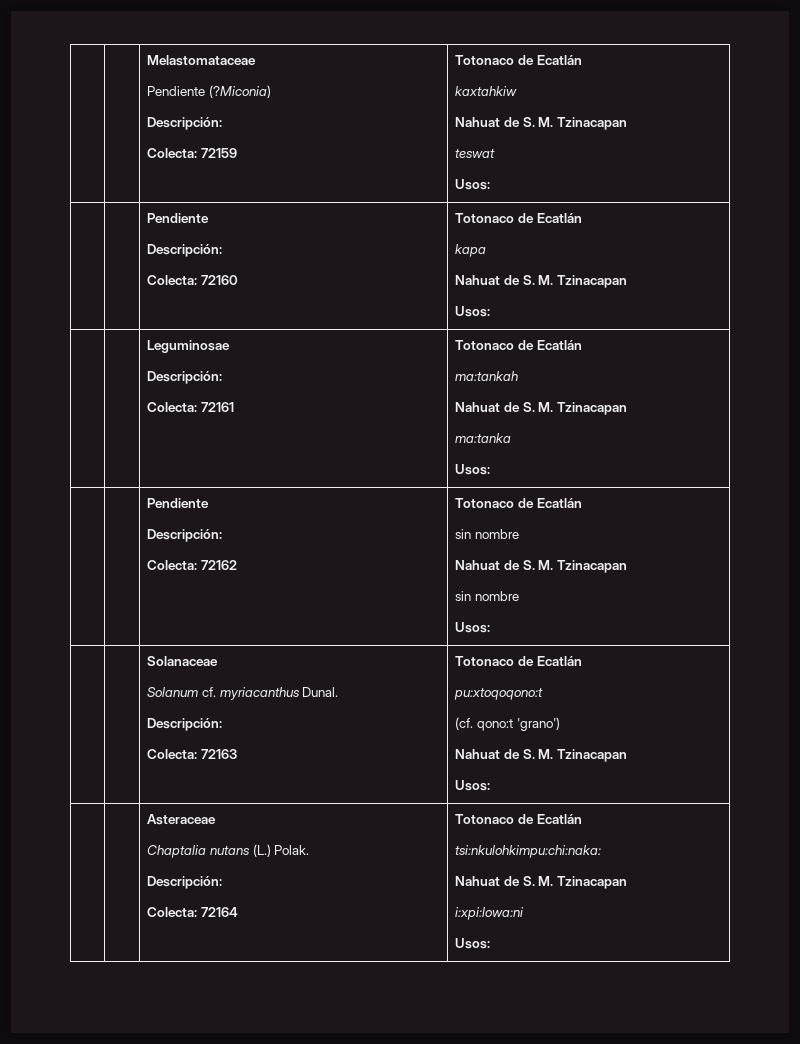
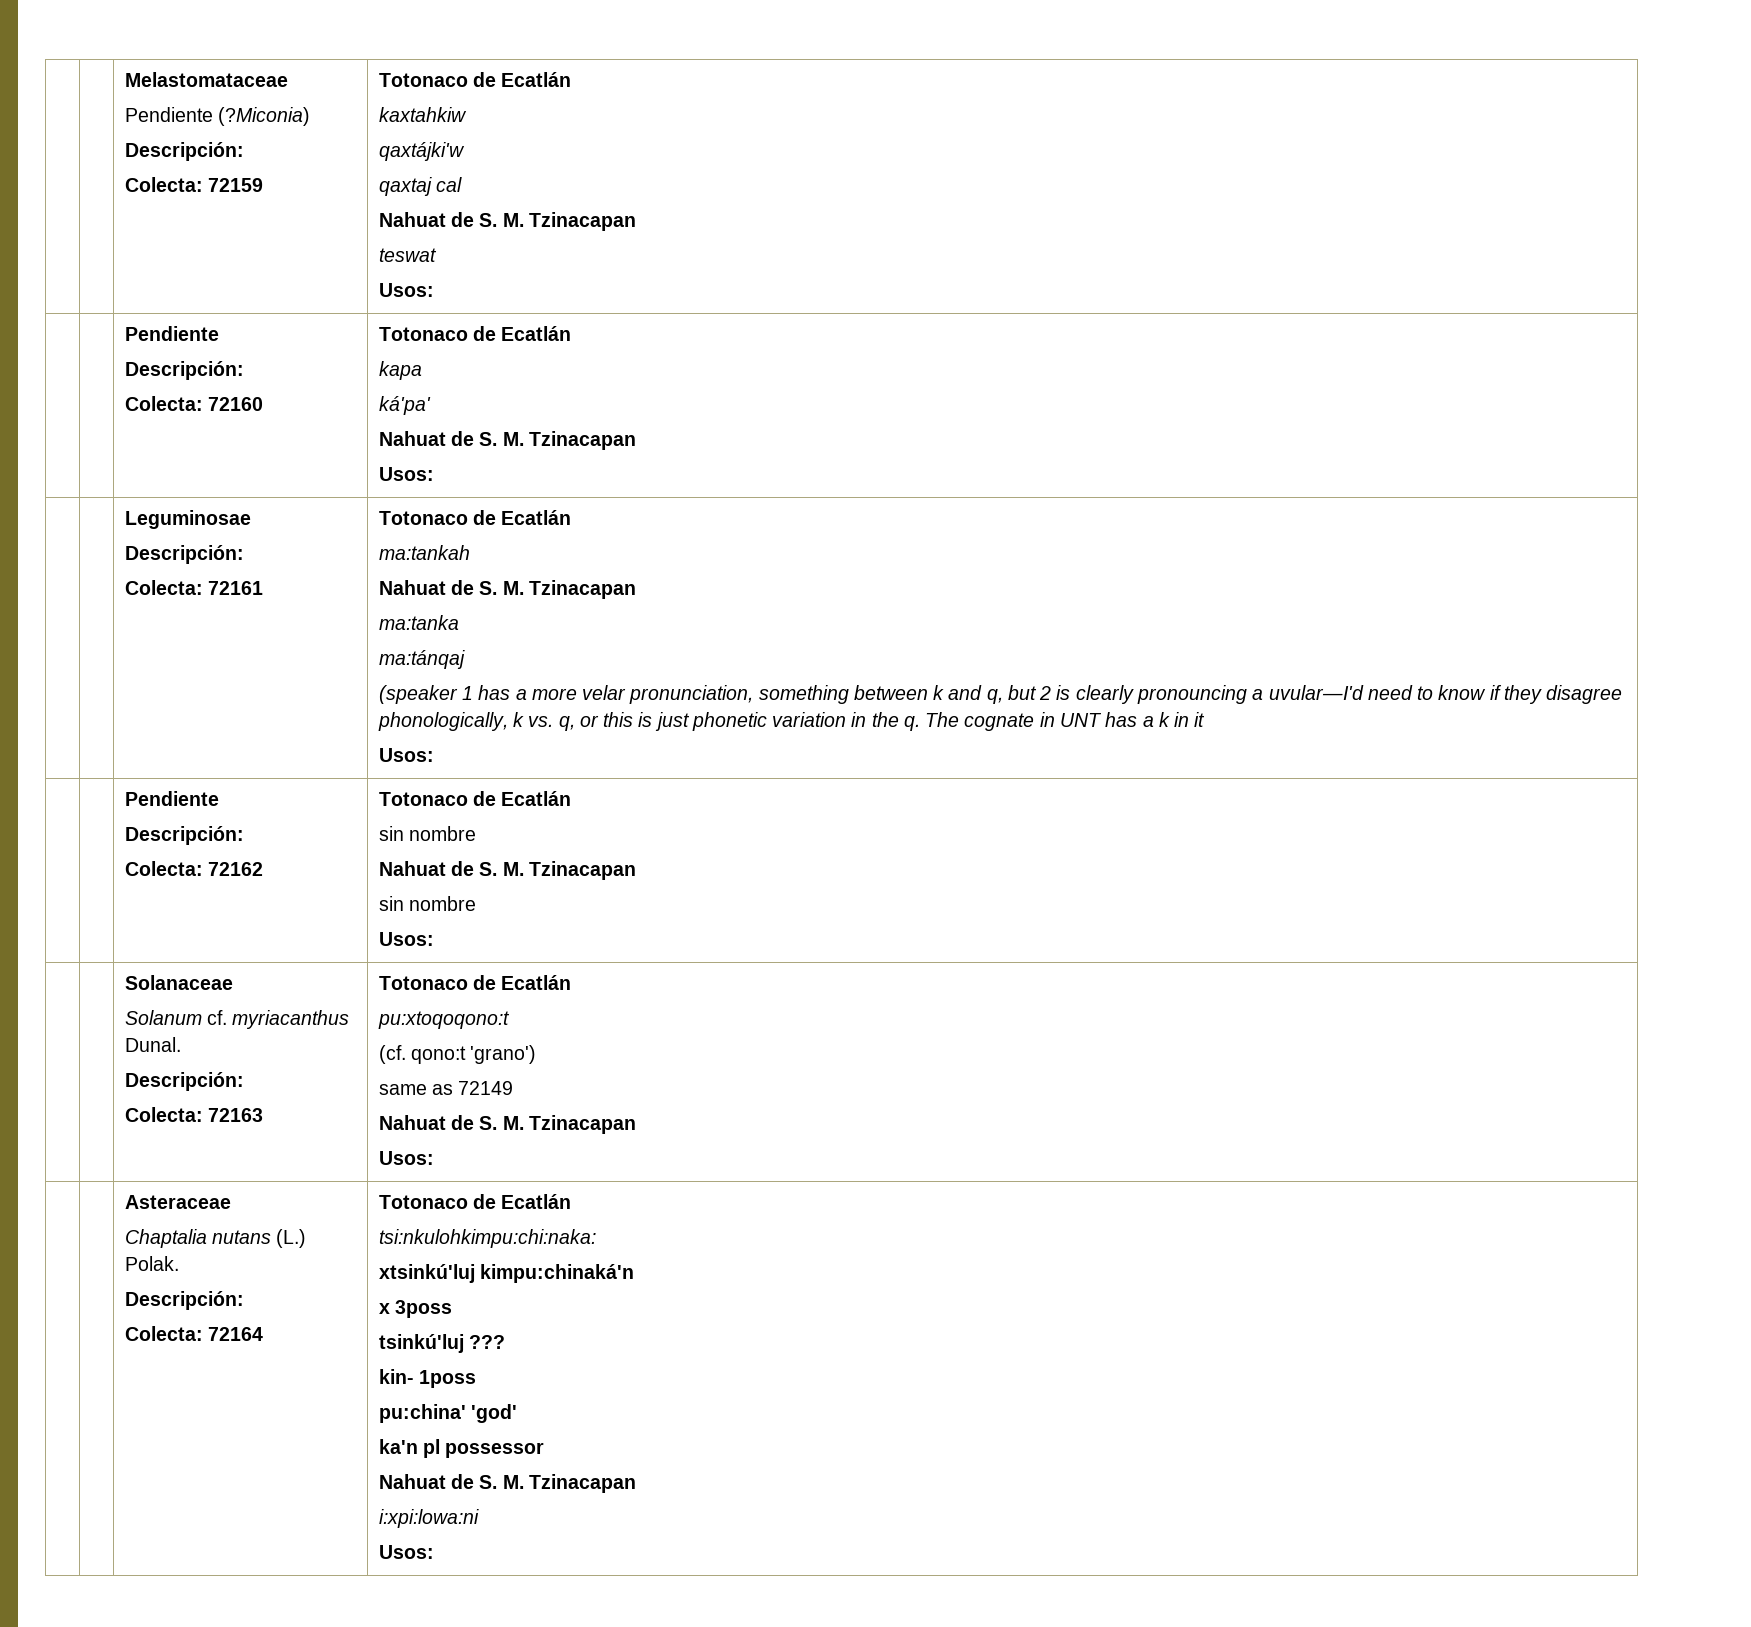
(518, 91) none -> [378,142,465,161] [378,177,463,196] // qaxtájki'w // qaxtaj cal
(487, 250) none -> [378,396,431,415] // ká'pa'
(512, 438) none -> [378,650,465,669] [378,685,1623,704] [377,712,1206,731] // ma:tánqaj // (speaker 1 has a more velar pronunciation, something between k and q, but 2 is clearly pronouncing a uvular—I'd need to know if they disagree phonologically, k vs. q, or this is just phonetic variation in the q. The cognate in UNT has a k in it
(560, 724) none -> [378,1081,514,1095] // same as 72149
(602, 851) none -> [378,1264,635,1283] [378,1300,453,1318] [378,1334,506,1353] [378,1369,477,1388] [378,1404,518,1423] [378,1439,545,1458] // xtsinkú'luj kimpu:chinaká'n // x 3poss // tsinkú'luj ??? // kin- 1poss // pu:china' 'god' // ka'n pl possessor

